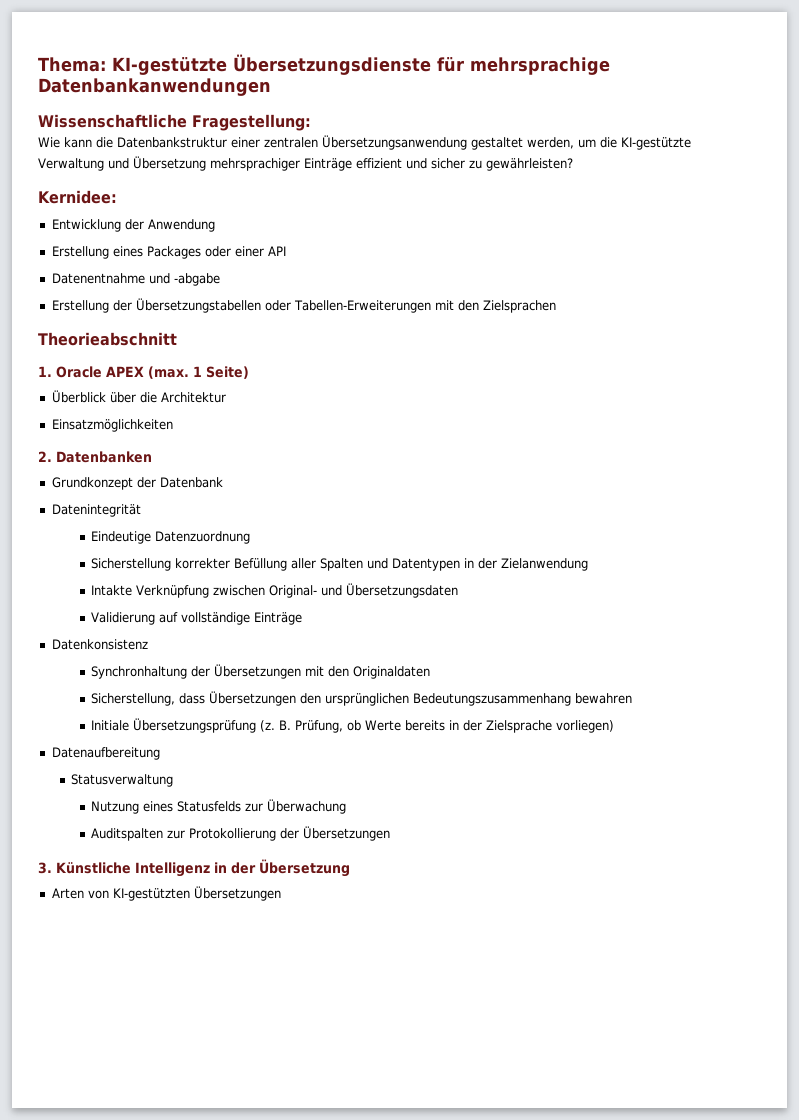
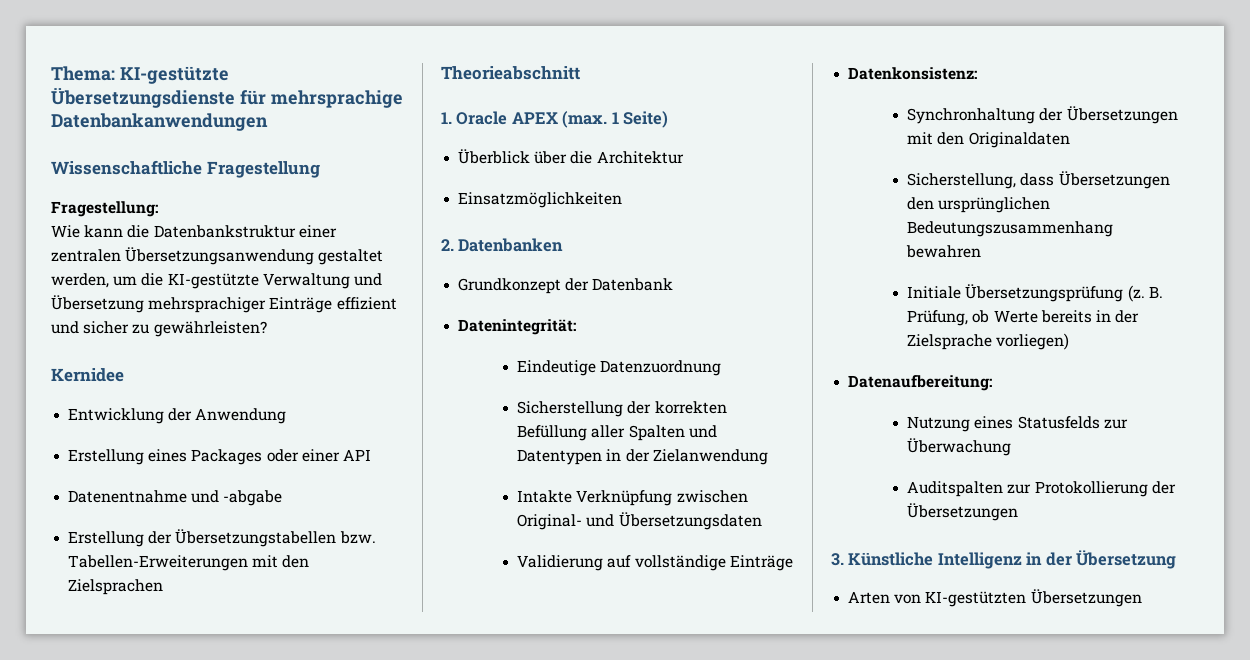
(187, 121) none -> [206,161,320,178] Fragestellung //
[38,190,117,204] Kernidee: -> [51,368,124,382] Kernidee
[264,300,291,311] oder -> [339,531,376,544] bzw.
[51,504,141,517] Datenintegrität -> [458,319,577,335] Datenintegrität:
[174,558,230,569] korrekter -> [627,401,727,414] der korrekten
[51,639,148,650] Datenkonsistenz -> [848,67,978,80] Datenkonsistenz:
[51,747,160,760] [71,774,174,787] Datenaufbereitung // Statusverwaltung -> [848,375,993,391] Datenaufbereitung:

